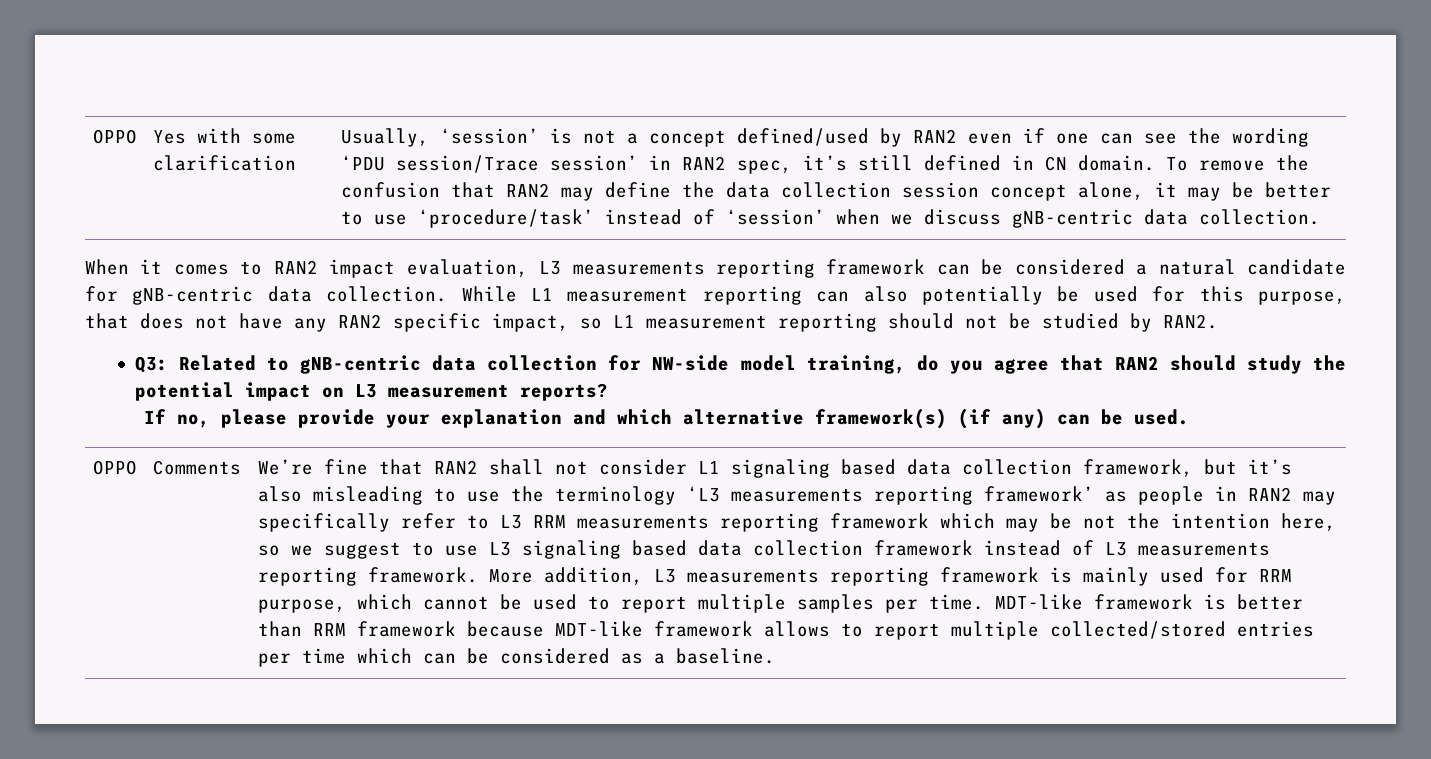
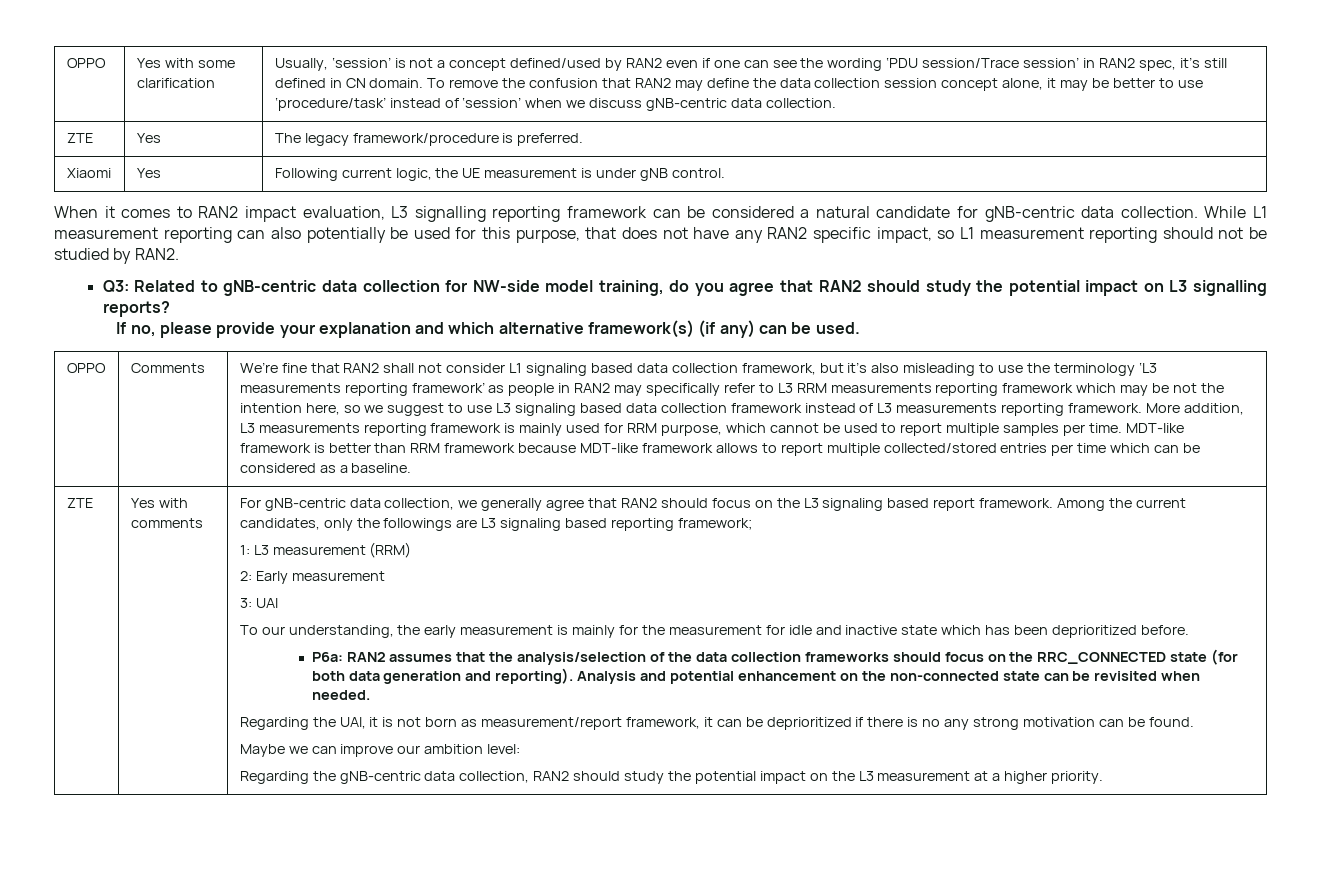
(1320, 217) none -> [66,133,93,143] [136,133,161,143] [274,133,584,146] [66,168,111,178] [136,168,161,178] [274,168,725,181] // ZTE | Yes | The legacy framework/procedure is preferred. // Xiaomi | Yes | Following current logic, the UE measurement is under gNB control.
[572,261,705,275] measurements -> [414,206,486,222] signalling
[388,384,510,398] measurement -> [1192,280,1267,296] signalling
(775, 656) none -> [66,498,93,508] [130,498,188,508] [130,518,203,528] [239,498,1186,511] [239,518,752,531] [239,542,412,558] [239,571,385,584] [239,598,278,608] [239,625,1189,638] [311,649,1239,665] [311,668,1201,684] [311,690,370,700] [239,717,1194,730] [239,744,521,757] [239,771,1104,784] // ZTE | Yes with comments | For gNB-centric data collection, we generally agree that RAN2 should focus on the L3 signaling based report framework. Among the current candidates, only the followings are L3 signaling based reporting framework; // 1: L3 measurement (RRM) // 2: Early measurement // 3: UAI // To our understanding, the early measurement is mainly for the measurement for idle and inactive state which has been deprioritized before. // P6a: RAN2 assumes that the analysis/selection of the data collection frameworks should focus on the RRC_CONNECTED state (for both data generation and reporting). Analysis and potential enhancement on the non-connected state can be revisited when needed. // Regarding the UAI, it is not born as measurement/report framework, it can be deprioritized if there is no any strong motivation can be found. // Maybe we can improve our ambition level: // Regarding the gNB-centric data collection, RAN2 should study the potential impact on the L3 measurement at a higher priority.

